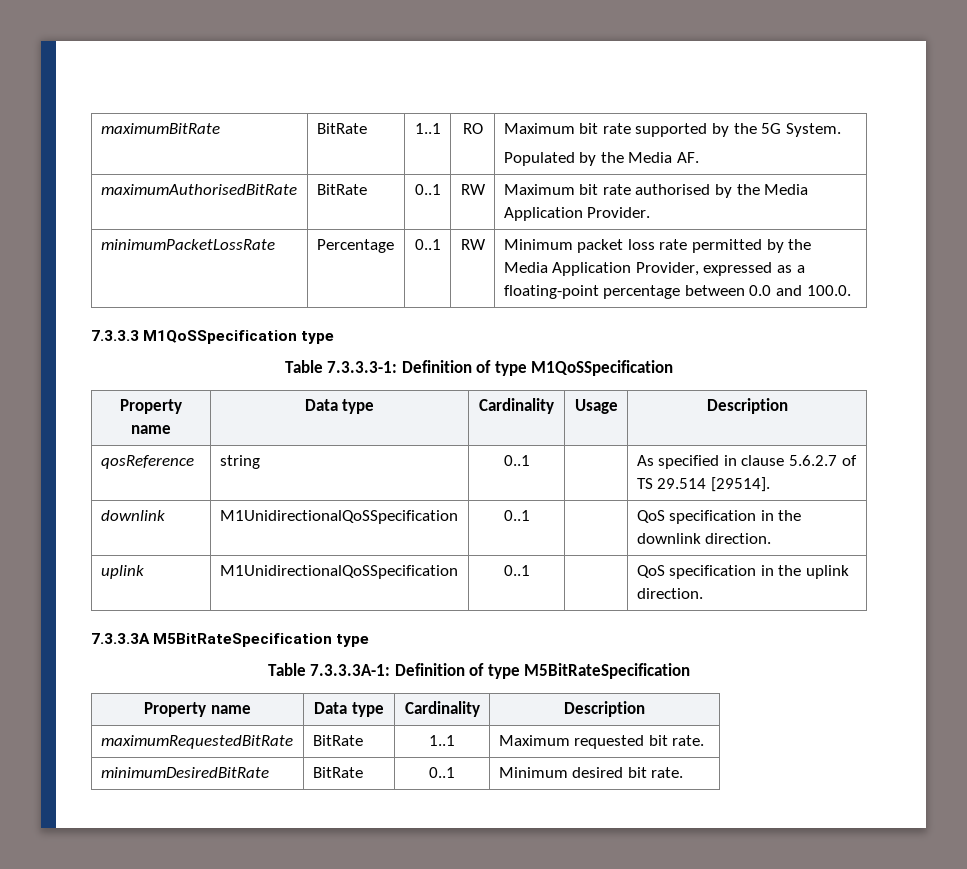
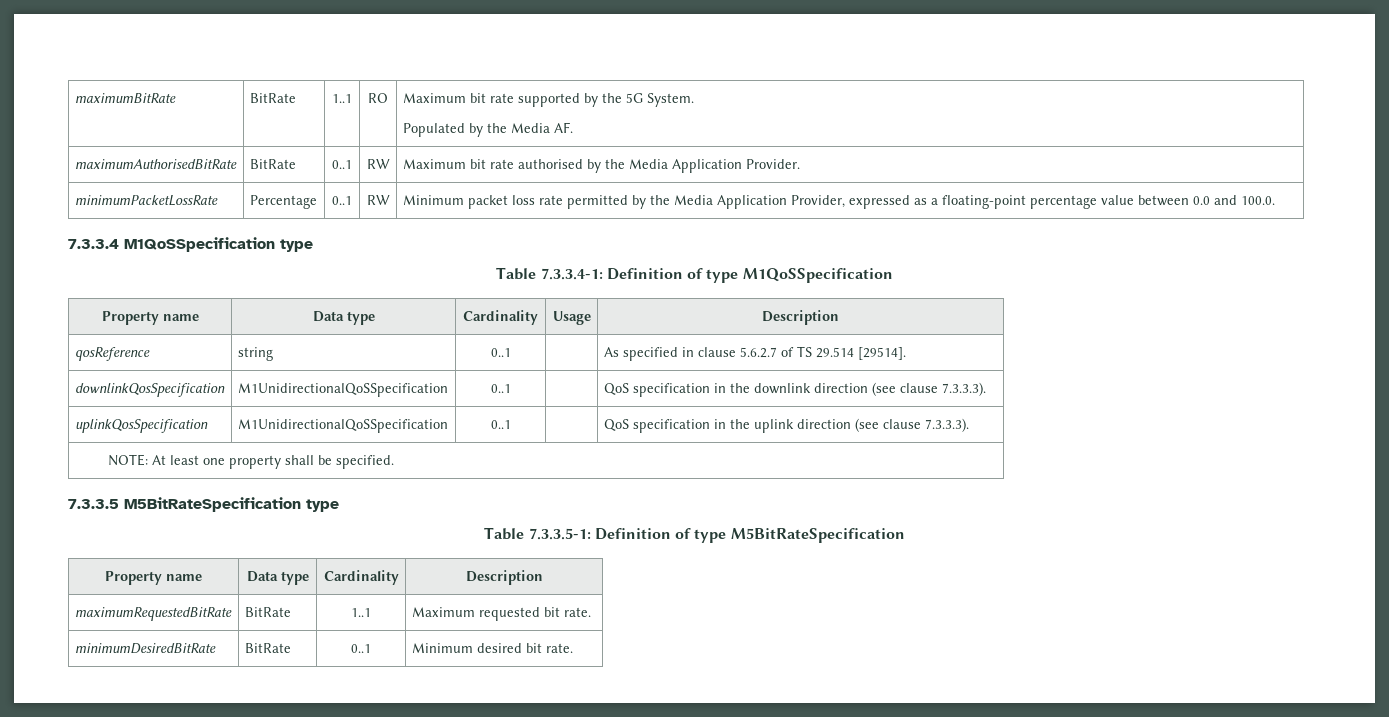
(681, 292) none -> [1100,195,1134,205] value
[91,330,139,341] 7.3.3.3 -> [68,239,119,249] 7.3.3.4
[327,361,398,373] 7.3.3.3-1: -> [540,268,603,280] 7.3.3.4-1:
[100,510,165,521] downlink -> [74,383,225,397] downlinkQosSpecification
[705,533,772,544] [100,565,144,579] direction. // uplink -> [813,382,986,396] [74,419,208,433] direction (see clause 7.3.3.3). // uplinkQosSpecification
[636,588,703,599] [91,633,150,644] direction. // 7.3.3.3A -> [796,418,969,432] [107,454,394,469] [68,499,119,509] direction (see clause 7.3.3.3). // NOTE: At least one property shall be specified. // 7.3.3.5
[310,664,391,676] 7.3.3.3A-1: -> [528,528,591,540] 7.3.3.5-1:

